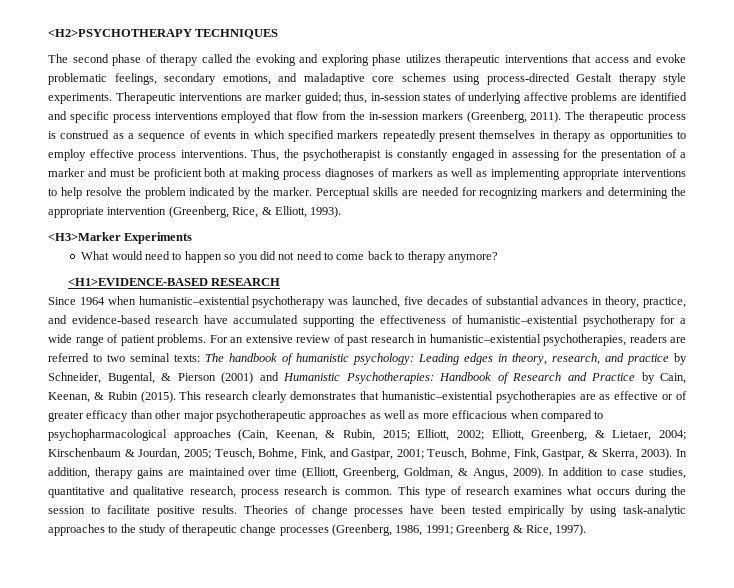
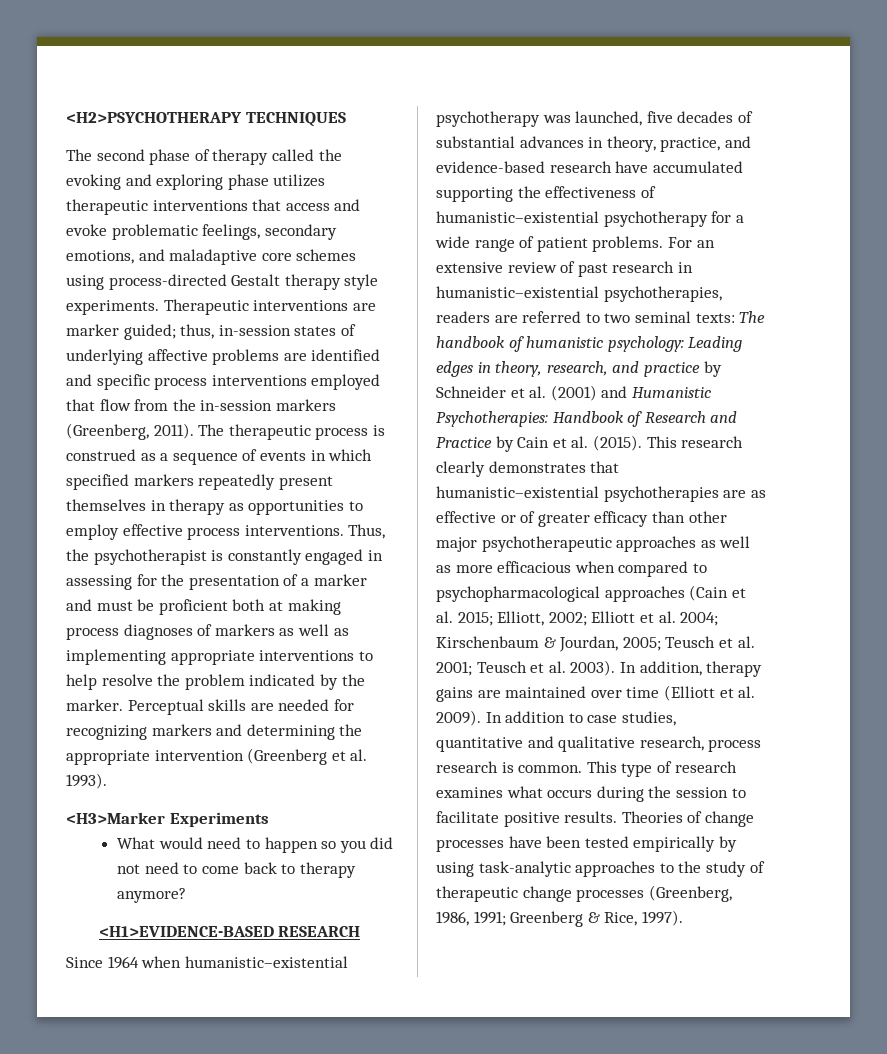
[168,206,307,218] (Greenberg, Rice, & Elliott, -> [247,748,368,765] (Greenberg et al.
[48,372,216,384] Schneider, Bugental, & Pierson -> [436,386,547,398] Schneider et al.
[660,373,686,384] [48,391,138,403] Cain, Keenan, & Rubin -> [517,436,589,448] Cain et al.
[238,429,652,441] (Cain, Keenan, & Rubin, 2015; Elliott, 2002; Elliott, Greenberg, & Lietaer, -> [689,585,746,601] [436,611,676,626] (Cain et al. 2015; Elliott, 2002; Elliott et al.
[214,448,638,460] Teusch, Bohme, Fink, and Gastpar, 2001; Teusch, Bohme, Fink, Gastpar, & Skerra, -> [665,636,755,648] [436,661,566,676] Teusch et al. 2001; Teusch et al.
[302,467,508,479] (Elliott, Greenberg, Goldman, & Angus, -> [663,685,756,701] (Elliott et al.

